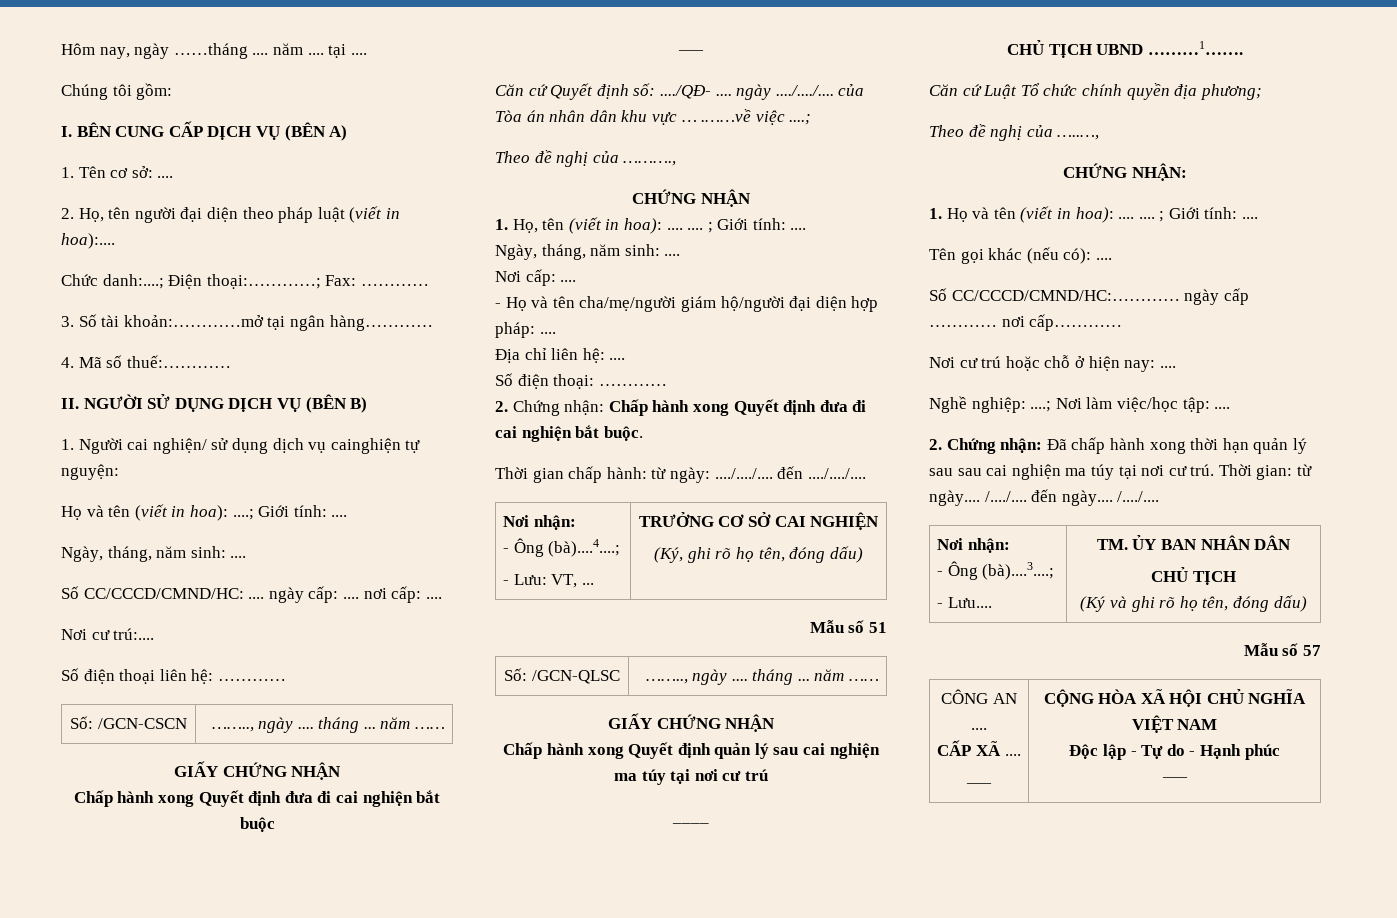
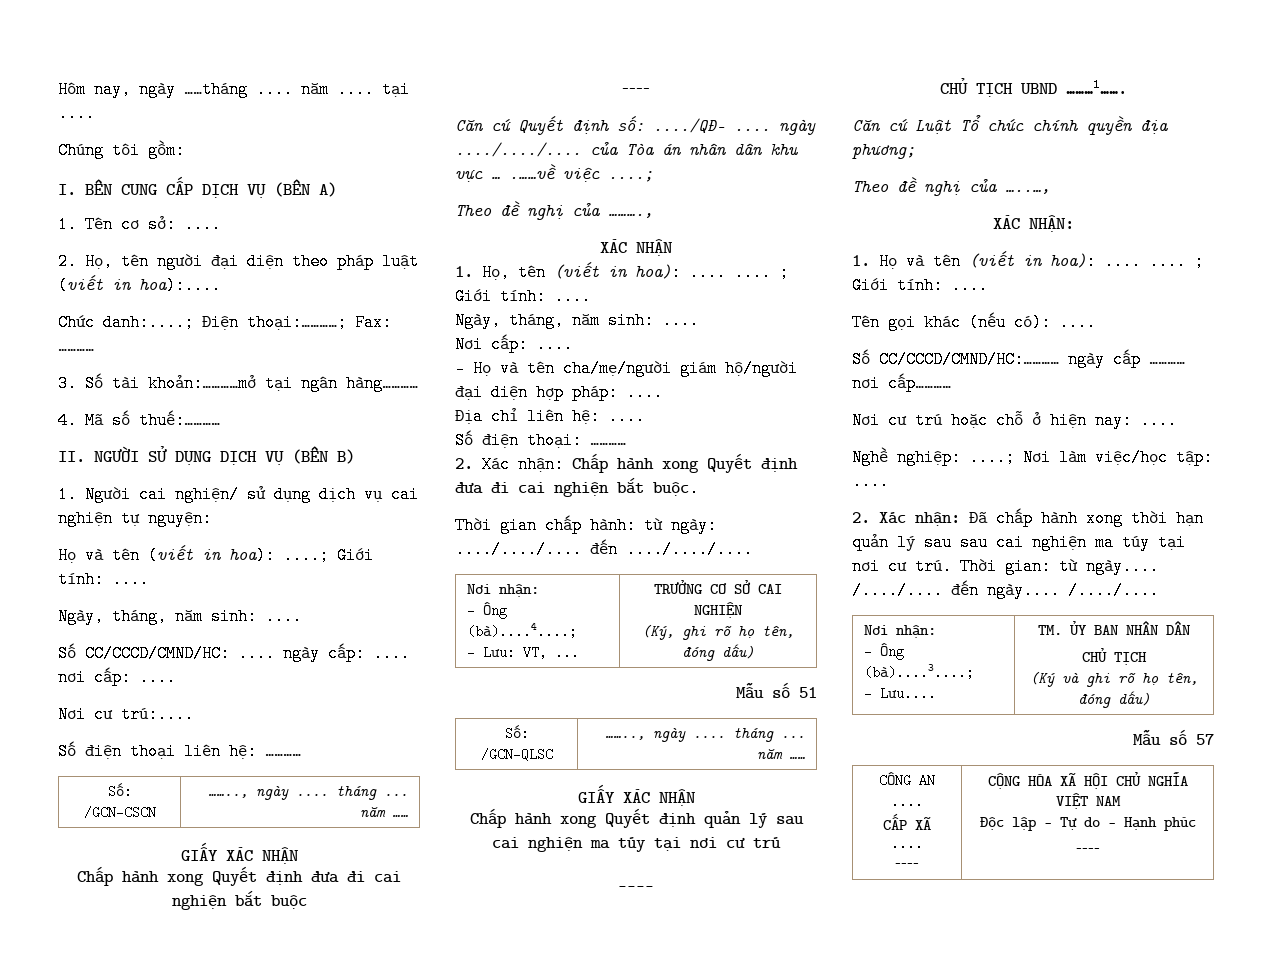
[330,438,401,454] cainghiện -> [391,486,419,503] [58,510,113,527] cai nghiện
[222,762,287,777] CHỨNG -> [225,847,253,861] XÁC
[632,189,697,204] CHỨNG -> [600,239,627,253] XÁC
[512,400,560,416] Chứng -> [482,456,510,473] Xác
[656,714,721,729] CHỨNG -> [622,789,650,803] XÁC
[1063,163,1128,178] CHỨNG -> [992,215,1020,229] XÁC
[946,438,996,454] Chứng -> [879,512,906,524] Xác

